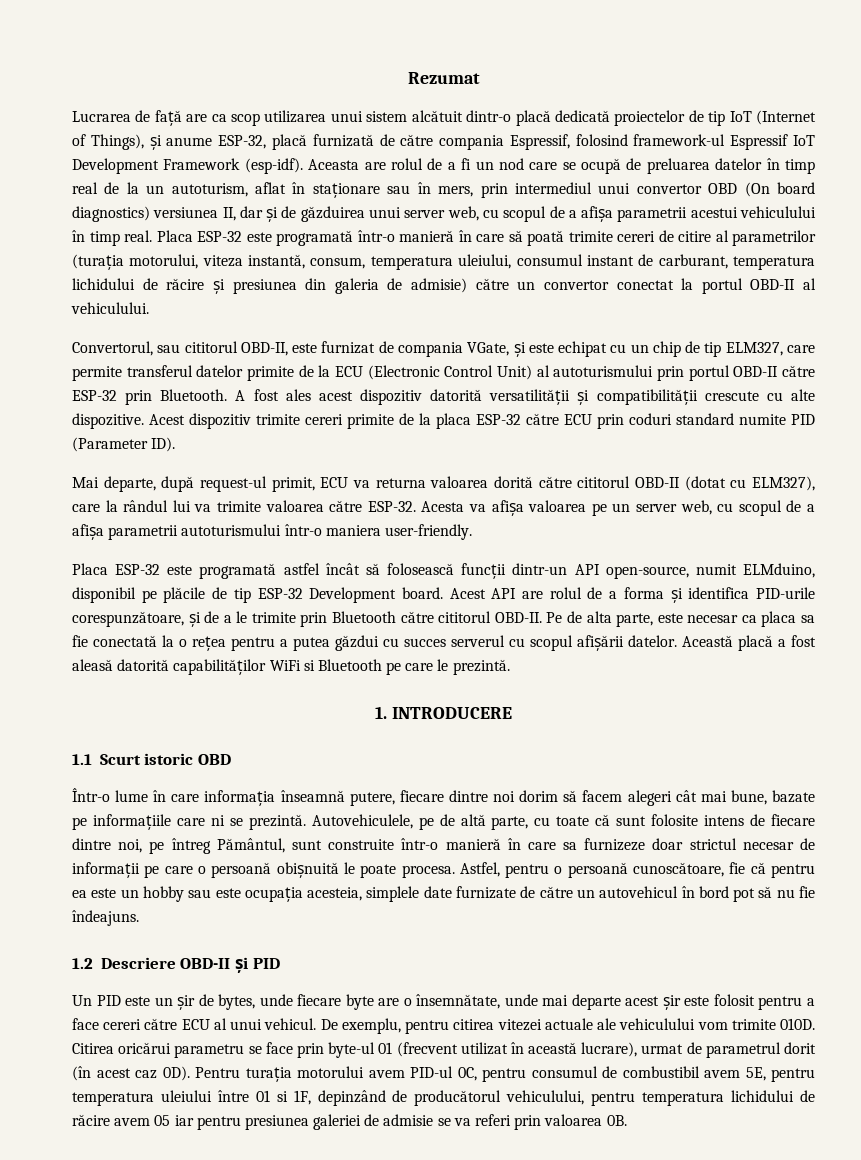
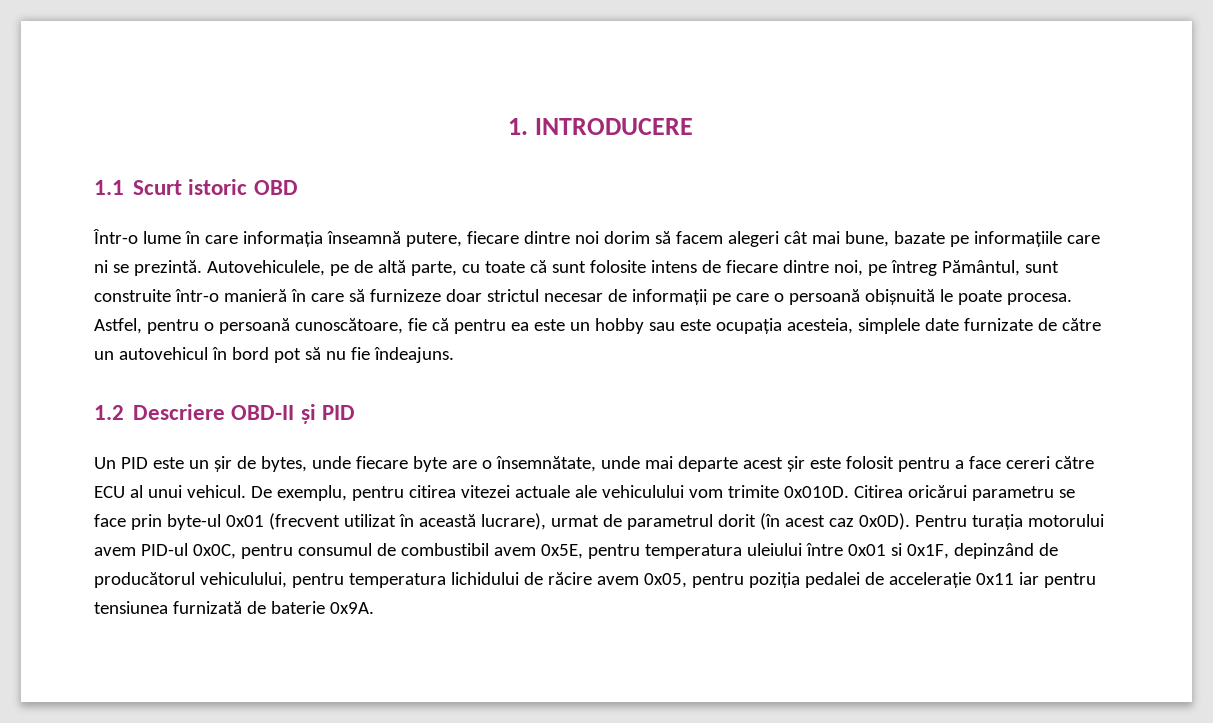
[407,72,480,84] [72,110,816,126] [72,134,816,150] [72,158,816,174] [72,182,815,198] [72,206,816,222] [72,230,816,246] [72,254,815,270] [72,278,816,294] [71,302,149,314] [72,341,816,357] [72,365,815,381] [72,389,815,405] [72,413,815,429] [72,437,176,452] [72,476,815,492] [72,500,816,516] [72,524,472,540] [72,563,815,579] [72,587,816,603] [72,611,815,627] [72,635,816,651] [72,659,510,675] Rezumat // Lucrarea de față are ca scop utilizarea unui sistem alcătuit dintr-o placă dedicată proiectelor de tip IoT (Internet of Things), și anume ESP-32, placă furnizată de către compania Espressif, folosind framework-ul Espressif IoT Development Framework (esp-idf). Aceasta are rolul de a fi un nod care se ocupă de preluarea datelor în timp real de la un autoturism, aflat în staționare sau în mers, prin intermediul unui convertor OBD (On board diagnostics) versiunea II, dar și de găzduirea unui server web, cu scopul de a afișa parametrii acestui vehiculului în timp real. Placa ESP-32 este programată într-o manieră în care să poată trimite cereri de citire al parametrilor (turația motorului, viteza instantă, consum, temperatura uleiului, consumul instant de carburant, temperatura lichidului de răcire și presiunea din galeria de admisie) către un convertor conectat la portul OBD-II al vehiculului. // Convertorul, sau cititorul OBD-II, este furnizat de compania VGate, și este echipat cu un chip de tip ELM327, care permite transferul datelor primite de la ECU (Electronic Control Unit) al autoturismului prin portul OBD-II către ESP-32 prin Bluetooth. A fost ales acest dispozitiv datorită versatilității și compatibilității crescute cu alte dispozitive. Acest dispozitiv trimite cereri primite de la placa ESP-32 către ECU prin coduri standard numite PID (Parameter ID). // Mai departe, după request-ul primit, ECU va returna valoarea dorită către cititorul OBD-II (dotat cu ELM327), care la rândul lui va trimite valoarea către ESP-32. Acesta va afișa valoarea pe un server web, cu scopul de a afișa parametrii autoturismului într-o maniera user-friendly. // Placa ESP-32 este programată astfel încât să folosească funcții dintr-un API open-source, numit ELMduino, disponibil pe plăcile de tip ESP-32 Development board. Acest API are rolul de a forma și identifica PID-urile corespunzătoare, și de a le trimite prin Bluetooth către cititorul OBD-II. Pe de alta parte, este necesar ca placa sa fie conectată la o rețea pentru a putea găzdui cu succes serverul cu scopul afișării datelor. Această placă a fost aleasă datorită capabilităților WiFi si Bluetooth pe care le prezintă. // -> (507, 126) none
[563,842,578,850] sa -> [348,289,365,302] să
[780,1018,816,1030] 010D. -> [783,486,849,498] 0x010D.
[378,1042,393,1054] 01 -> [225,515,264,527] 0x01
[162,1066,190,1081] 0D). -> [858,513,910,530] 0x0D).
[457,1067,477,1081] 0C, -> [192,544,236,559] 0x0C,
[745,1067,766,1081] 5E, -> [540,544,583,559] 0x5E,
[255,1090,311,1105] 01 si 1F, -> [847,543,949,559] 0x01 si 0x1F,
[154,1114,627,1130] 05 iar pentru presiunea galeriei de admisie se va referi prin valoarea 0B. -> [643,572,1096,588] [94,601,374,614] 0x05, pentru poziția pedalei de accelerație 0x11 iar pentru tensiunea furnizată de baterie 0x9A.

